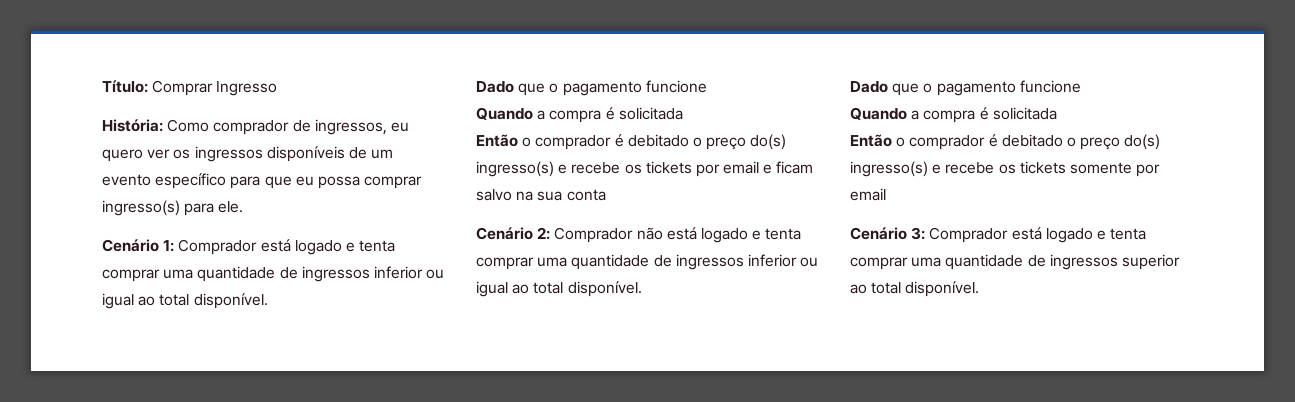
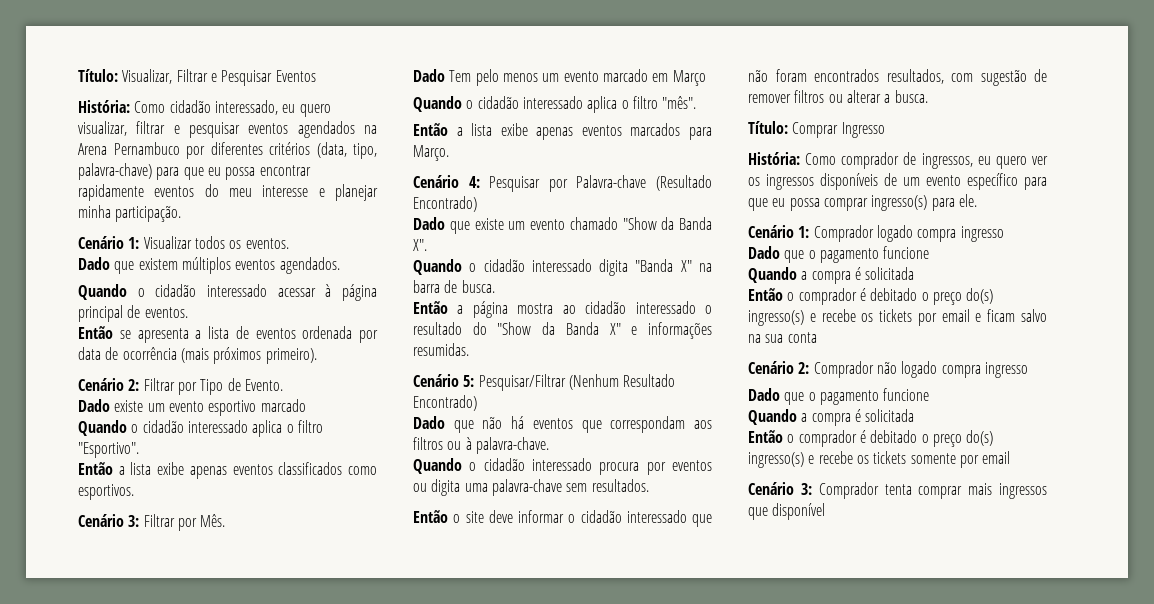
[102,80,148,93] Título: -> [78,69,316,86] [78,100,331,117] [78,121,377,138] [78,142,377,159] [78,163,311,180] [78,184,378,201] [78,205,182,222] [78,236,289,249] [78,257,340,274] [78,284,377,301] [78,305,188,322] [78,326,378,343] [78,347,317,364] [78,378,283,395] [78,399,306,416] [78,420,323,437] [78,442,139,458] [78,462,377,479] [78,484,134,500] [78,514,226,531] [413,69,706,86] [413,96,697,113] [413,123,712,140] [413,145,449,161] [413,175,712,192] [413,196,477,212] [413,217,712,234] [413,239,427,251] [413,259,712,276] [413,280,495,293] [413,301,712,318] [413,322,712,339] [413,343,469,356] [413,374,676,391] [413,395,477,411] [413,416,712,433] [413,437,549,454] [413,458,712,475] [413,479,649,496] [413,510,712,527] [748,69,1047,86] [748,90,928,103] [748,121,788,134] Título: Visualizar, Filtrar e Pesquisar Eventos // História: Como cidadão interessado, eu quero visualizar, filtrar e pesquisar eventos agendados na Arena Pernambuco por diferentes critérios (data, tipo, palavra-chave) para que eu possa encontrar rapidamente eventos do meu interesse e planejar minha participação. // Cenário 1: Visualizar todos os eventos. // Dado que existem múltiplos eventos agendados. // Quando o cidadão interessado acessar à página principal de eventos. // Então se apresenta a lista de eventos ordenada por data de ocorrência (mais próximos primeiro). // Cenário 2: Filtrar por Tipo de Evento. // Dado existe um evento esportivo marcado // Quando o cidadão interessado aplica o filtro "Esportivo". // Então a lista exibe apenas eventos classificados como esportivos. // Cenário 3: Filtrar por Mês. // Dado Tem pelo menos um evento marcado em Março // Quando o cidadão interessado aplica o filtro "mês". // Então a lista exibe apenas eventos marcados para Março. // Cenário 4: Pesquisar por Palavra-chave (Resultado Encontrado) // Dado que existe um evento chamado "Show da Banda X". // Quando o cidadão interessado digita "Banda X" na barra de busca. // Então a página mostra ao cidadão interessado o resultado do "Show da Banda X" e informações resumidas. // Cenário 5: Pesquisar/Filtrar (Nenhum Resultado Encontrado) // Dado que não há eventos que correspondam aos filtros ou à palavra-chave. // Quando o cidadão interessado procura por eventos ou digita uma palavra-chave sem resultados. // Então o site deve informar o cidadão interessado que não foram encontrados resultados, com sugestão de remover filtros ou alterar a busca. // Título:
[260,239,396,255] [102,266,445,282] [102,293,268,309] está logado e tenta comprar uma quantidade de ingressos inferior ou igual ao total disponível. -> [876,225,1004,242] logado compra ingresso
[666,227,802,243] [476,254,819,270] [476,281,642,297] está logado e tenta comprar uma quantidade de ingressos inferior ou igual ao total disponível. -> [901,361,1028,378] logado compra ingresso
[1011,227,1147,243] [850,254,1180,270] [850,281,980,297] está logado e tenta comprar uma quantidade de ingressos superior ao total disponível. -> [884,483,1047,499] [748,503,826,520] tenta comprar mais ingressos que disponível

